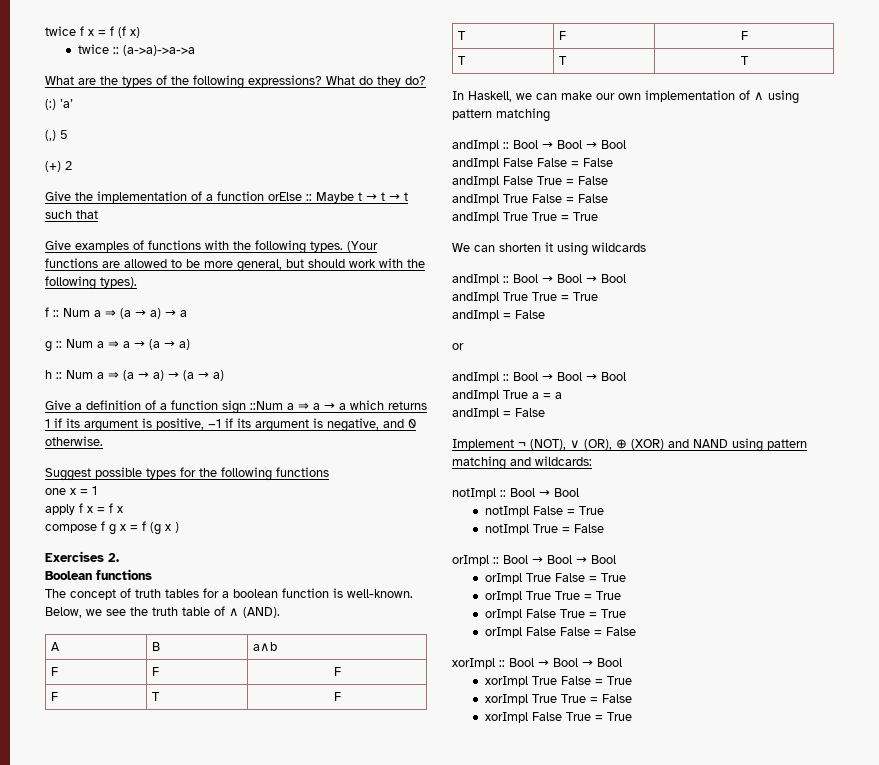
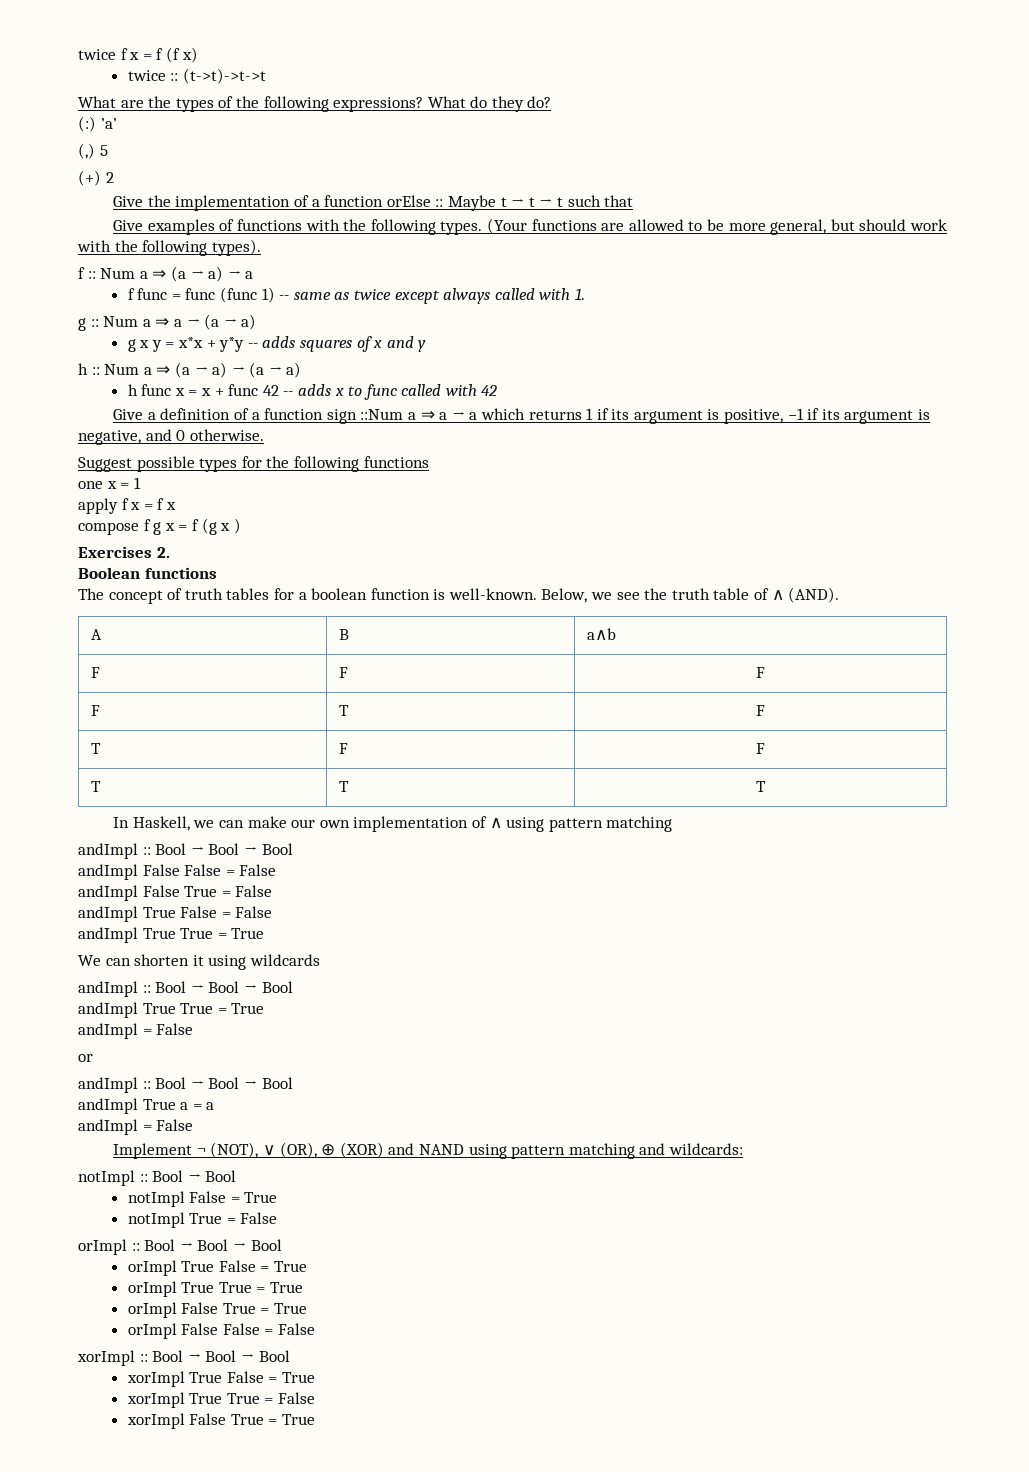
[122,45,195,56] (a->a)->a->a -> [182,68,266,84] (t->t)->t->t
(187, 313) none -> [127,287,585,304] // f func = func (func 1) -- same as twice except always called with 1.
(190, 344) none -> [127,336,427,352] // g x y = x*x + y*y -- adds squares of x and y
(224, 375) none -> [127,384,498,400] // h func x = x + func 42 -- adds x to func called with 42

